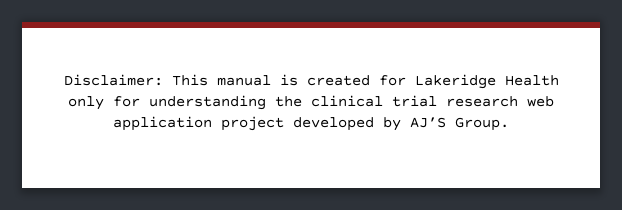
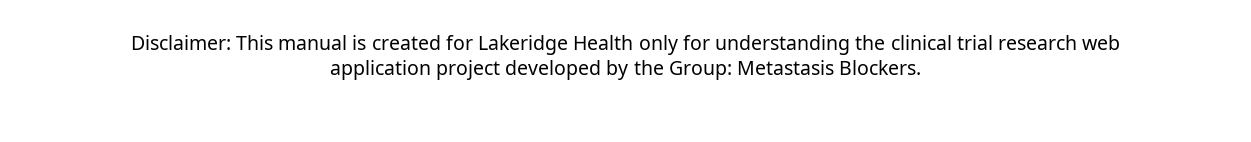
[410,117,509,131] AJ’S Group. -> [633,60,922,80] the Group: Metastasis Blockers.

